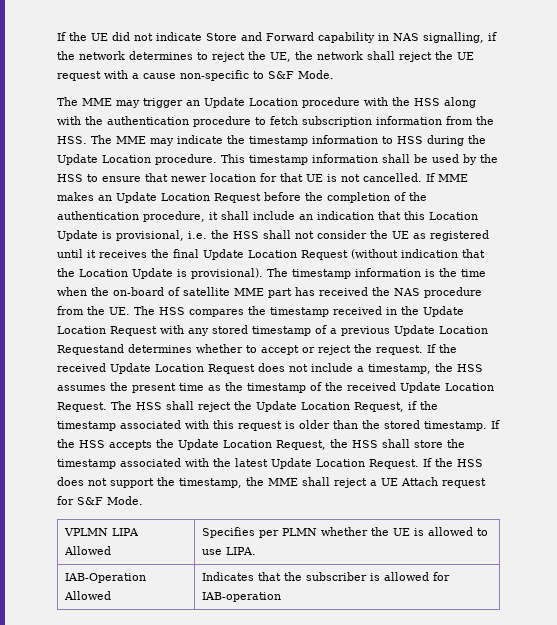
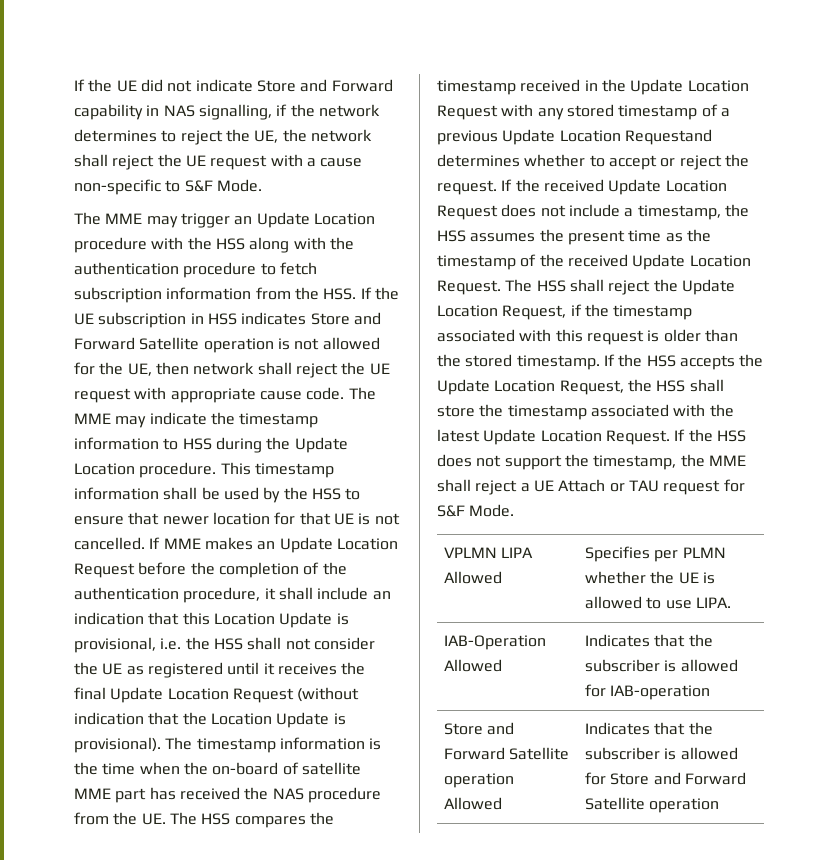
(87, 140) none -> [360,287,399,300] [74,312,381,328] [74,337,380,353] [74,362,390,378] [74,387,345,403] If the UE subscription in HSS indicates Store and Forward Satellite operation is not allowed for the UE, then network shall reject the UE request with appropriate cause code.
(438, 481) none -> [609,480,659,492] or TAU
(282, 597) none -> [443,722,515,735] [443,747,570,760] [443,773,514,788] [443,797,502,810] [584,722,713,735] [584,747,738,760] [584,772,746,785] [584,797,720,813] // Store and Forward Satellite operation Allowed | Indicates that the subscriber is allowed for Store and Forward Satellite operation

